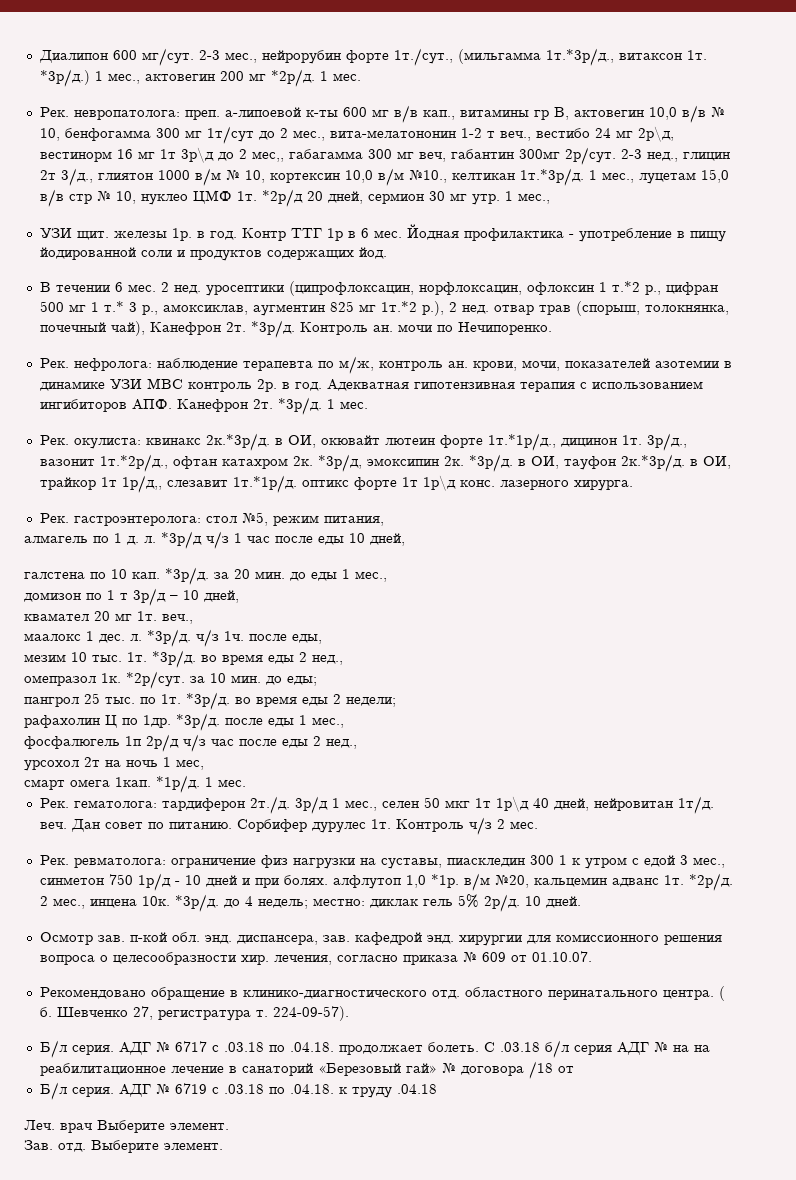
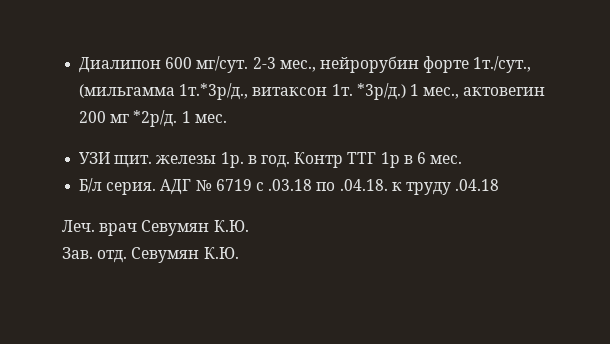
[39,105,725,123] [39,126,674,144] [39,147,730,165] [39,168,729,186] [39,189,550,207] // Рек. невропатолога: преп. а-липоевой к-ты 600 мг в/в кап., витамины гр В, актовегин 10,0 в/в № 10, бенфогамма 300 мг 1т/сут до 2 мес., вита-мелатононин 1-2 т веч., вестибо 24 мг 2р\д, вестинорм 16 мг 1т 3р\д до 2 мес,, габагамма 300 мг веч, габантин 300мг 2р/сут. 2-3 нед., глицин 2т 3/д., глиятон 1000 в/м № 10, кортексин 10,0 в/м №10., келтикан 1т.*3р/д. 1 мес., луцетам 15,0 в/в стр № 10, нуклео ЦМФ 1т. *2р/д 20 дней, сермион 30 мг утр. 1 мес., -> (227, 118) none
[406,224,726,242] [39,247,387,261] [39,281,718,296] [39,301,729,316] [39,320,552,338] [39,356,732,374] [39,378,703,392] [39,397,368,415] [39,433,687,451] [39,454,731,472] [39,475,633,493] [39,512,384,526] [24,531,405,549] [24,567,387,585] [24,588,239,606] [24,611,193,624] [24,629,322,647] [24,650,343,668] [24,671,317,689] [24,692,396,710] [24,713,344,731] [24,734,357,752] [24,757,204,771] [24,775,246,793] [39,796,714,814] [39,817,538,835] [39,855,725,869] [39,873,733,891] [39,894,581,912] [39,932,722,946] [39,951,592,965] [39,986,725,1001] [39,1006,349,1021] [39,1040,710,1058] [39,1061,574,1079] Йодная профилактика - употребление в пищу йодированной соли и продуктов содержащих йод. // В течении 6 мес. 2 нед. уросептики (ципрофлоксацин, норфлоксацин, офлоксин 1 т.*2 р., цифран 500 мг 1 т.* 3 р., амоксиклав, аугментин 825 мг 1т.*2 р.), 2 нед. отвар трав (спорыш, толокнянка, почечный чай), Канефрон 2т. *3р/д. Контроль ан. мочи по Нечипоренко. // Рек. нефролога: наблюдение терапевта по м/ж, контроль ан. крови, мочи, показателей азотемии в динамике УЗИ МВС контроль 2р. в год. Адекватная гипотензивная терапия с использованием ингибиторов АПФ. Канефрон 2т. *3р/д. 1 мес. // Рек. окулиста: квинакс 2к.*3р/д. в ОИ, окювайт лютеин форте 1т.*1р/д., дицинон 1т. 3р/д., вазонит 1т.*2р/д., офтан катахром 2к. *3р/д, эмоксипин 2к. *3р/д. в ОИ, тауфон 2к.*3р/д. в ОИ, трайкор 1т 1р/д,, слезавит 1т.*1р/д. оптикс форте 1т 1р\д конс. лазерного хирурга. // Рек. гастроэнтеролога: стол №5, режим питания, // алмагель по 1 д. л. *3р/д ч/з 1 час после еды 10 дней, // галстена по 10 кап. *3р/д. за 20 мин. до еды 1 мес., // домизон по 1 т 3р/д – 10 дней, // квамател 20 мг 1т. веч., // маалокс 1 дес. л. *3р/д. ч/з 1ч. после еды, // мезим 10 тыс. 1т. *3р/д. во время еды 2 нед., // омепразол 1к. *2р/сут. за 10 мин. до еды; // пангрол 25 тыс. по 1т. *3р/д. во время еды 2 недели; // рафахолин Ц по 1др. *3р/д. после еды 1 мес., // фосфалюгель 1п 2р/д ч/з час после еды 2 нед., // урсохол 2т на ночь 1 мес, // смарт омега 1кап. *1р/д. 1 мес. // Рек. гематолога: тардиферон 2т./д. 3р/д 1 мес., селен 50 мкг 1т 1р\д 40 дней, нейровитан 1т/д. веч. Дан совет по питанию. Сорбифер дурулес 1т. Контроль ч/з 2 мес. // Рек. ревматолога: ограничение физ нагрузки на суставы, пиаскледин 300 1 к утром с едой 3 мес., синметон 750 1р/д - 10 дней и при болях. алфлутоп 1,0 *1р. в/м №20, кальцемин адванс 1т. *2р/д. 2 мес., инцена 10к. *3р/д. до 4 недель; местно: диклак гель 5% 2р/д. 10 дней. // Осмотр зав. п-кой обл. энд. диспансера, зав. кафедрой энд. хирургии для комиссионного решения вопроса о целесообразности хир. лечения, согласно приказа № 609 от 01.10.07. // Рекомендовано обращение в клинико-диагностического отд. областного перинатального центра. ( б. Шевченко 27, регистратура т. 224-09-57). // Б/л серия. АДГ № 6717 с .03.18 по .04.18. продолжает болеть. С .03.18 б/л серия АДГ № на на реабилитационное лечение в санаторий «Березовый гай» № договора /18 от -> (463, 159) none
[97,1120,229,1133] Выберите элемент. -> [141,220,249,236] Севумян К.Ю.
[91,1140,223,1153] Выберите элемент. -> [131,247,239,263] Севумян К.Ю.

